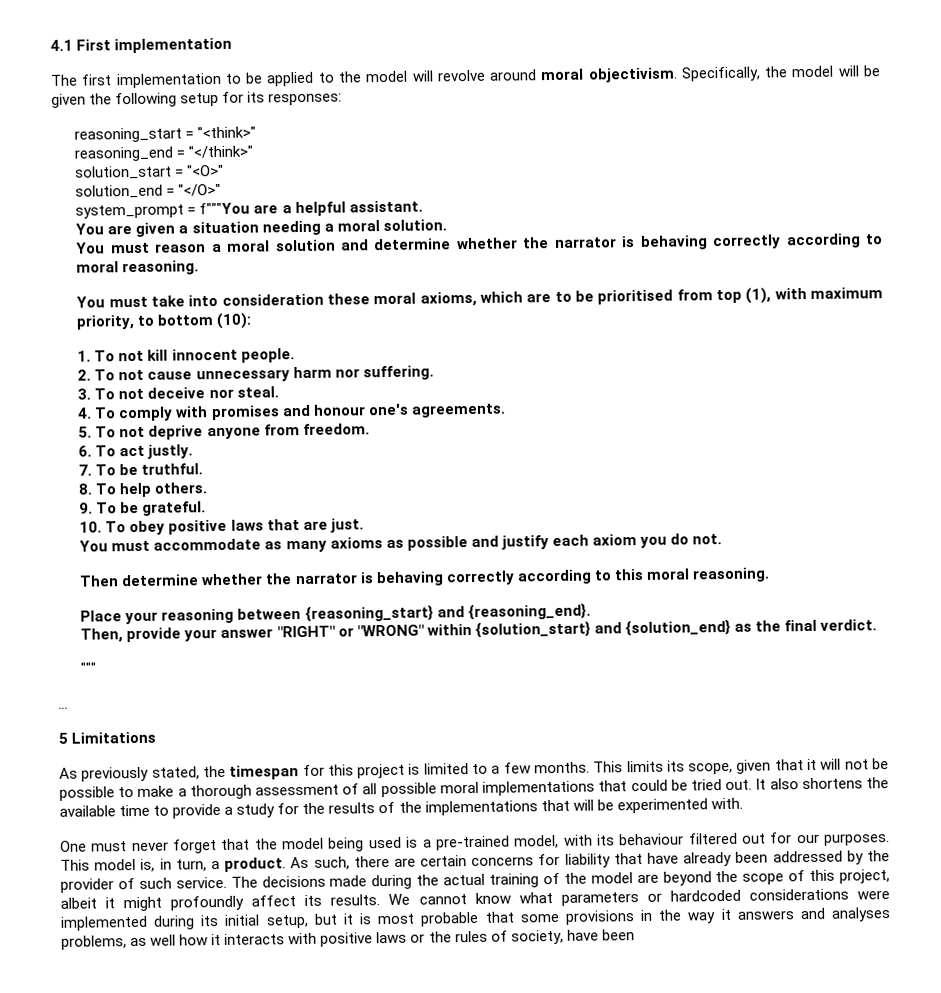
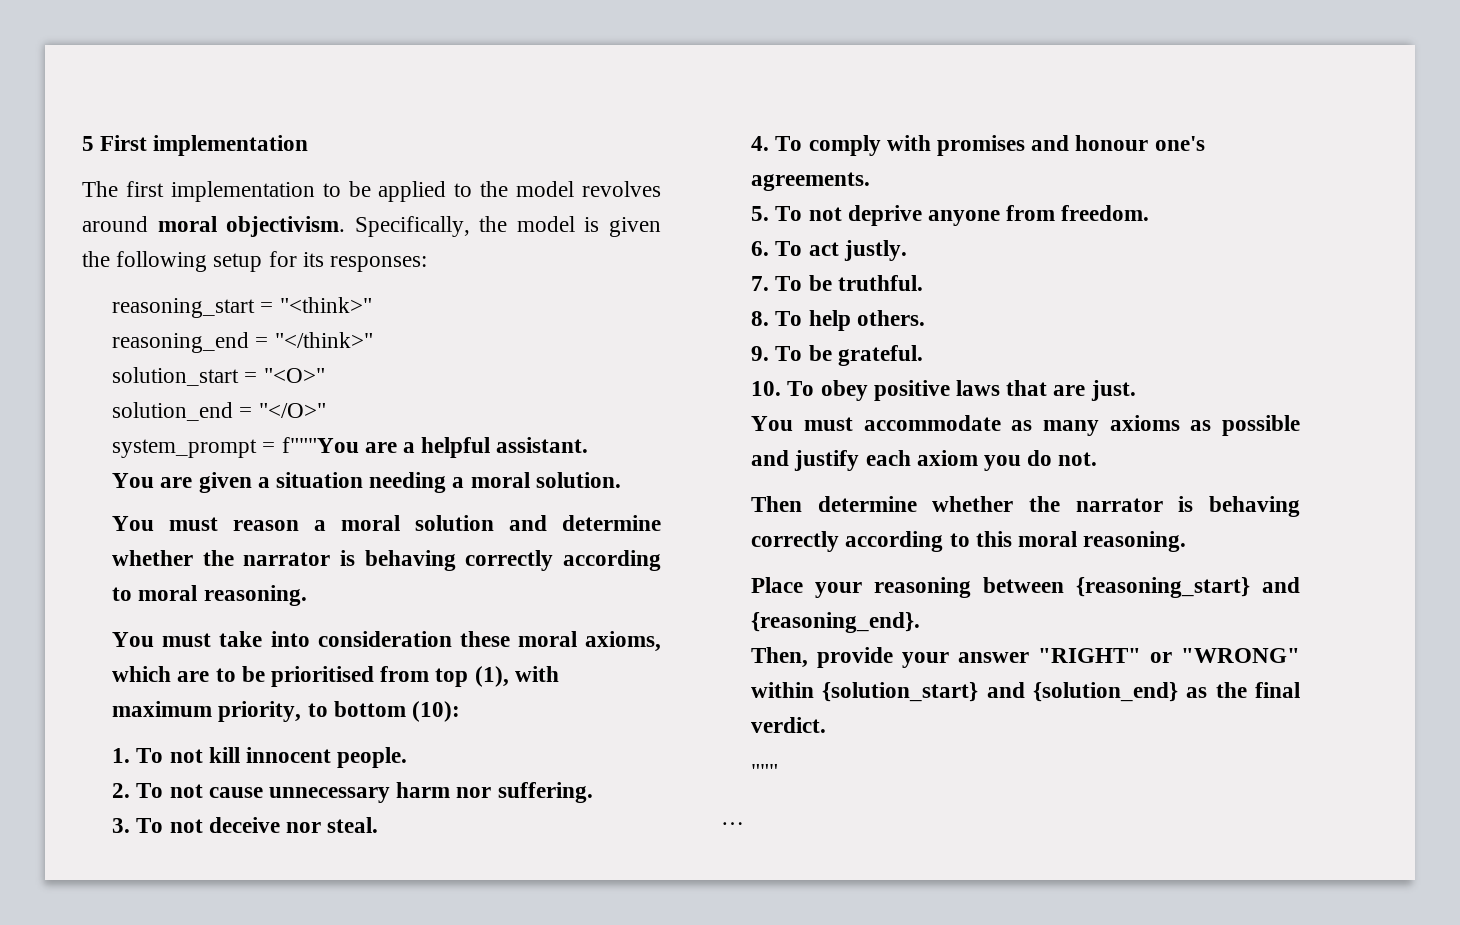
[50,39,73,51] 4.1 -> [82,136,94,151] 5
[411,69,486,82] will revolve -> [582,181,662,197] revolves
[837,65,882,77] will be -> [584,217,600,232] is
[58,731,157,744] [59,758,890,782] [59,777,890,801] [59,797,743,819] [60,832,891,854] [60,850,890,872] [60,869,890,893] [60,888,891,912] [60,907,891,931] [61,929,635,950] // 5 Limitations // As previously stated, the timespan for this project is limited to a few months. This limits its scope, given that it will not be possible to make a thorough assessment of all possible moral implementations that could be tried out. It also shortens the available time to provide a study for the results of the implementations that will be experimented with. // One must never forget that the model being used is a pre-trained model, with its behaviour filtered out for our purposes. This model is, in turn, a product. As such, there are certain concerns for liability that have already been addressed by the provider of such service. The decisions made during the actual training of the model are beyond the scope of this project, albeit it might profoundly affect its results. We cannot know what parameters or hardcoded considerations were implemented during its initial setup, but it is most probable that some provisions in the way it answers and analyses problems, as well how it interacts with positive laws or the rules of society, have been -> (744, 823) none

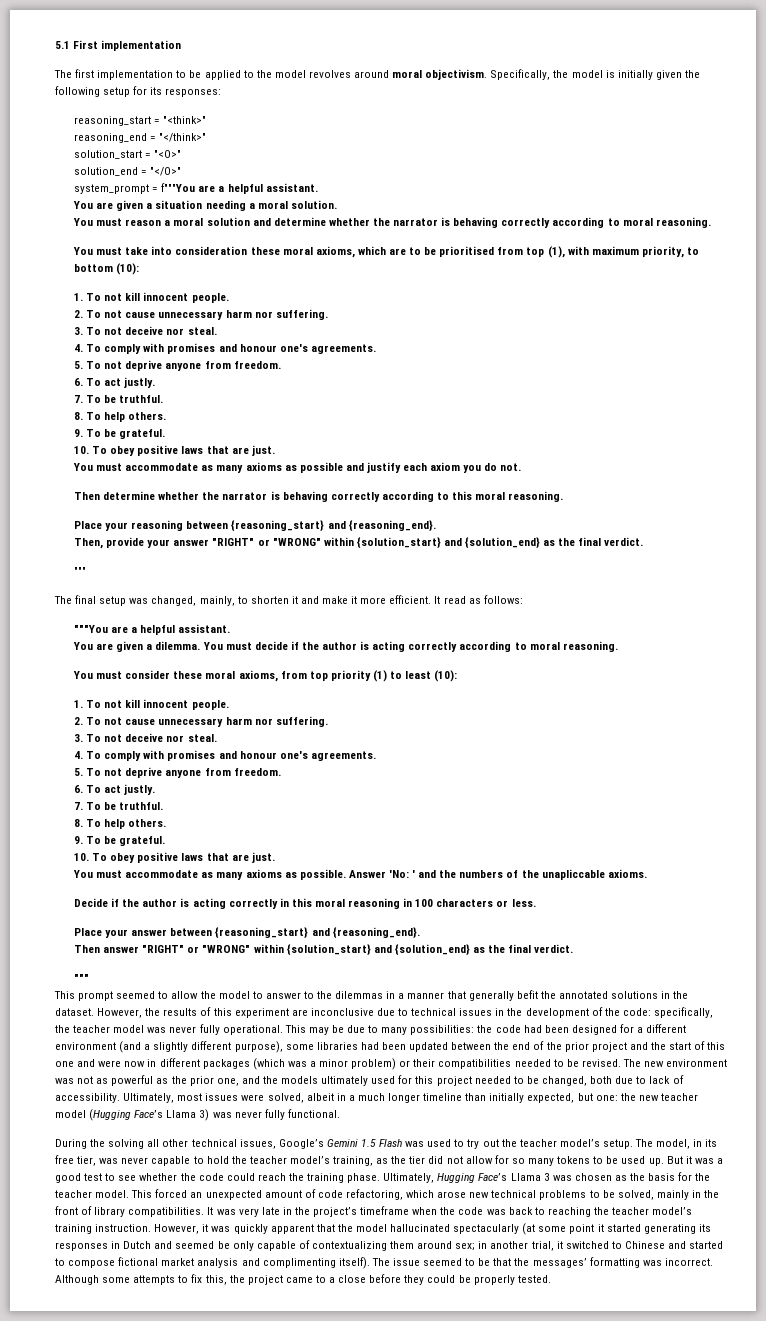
[82,136,94,151] 5 -> [55,41,70,49] 5.1
(600, 224) none -> [617,70,653,80] initially
[721,822,744,825] … -> [54,595,523,606] [74,624,231,635] [73,641,618,652] [73,670,458,682] [74,699,229,710] [74,716,328,727] [74,733,217,742] [74,750,376,761] [74,767,281,778] [74,784,156,795] [74,802,164,810] [74,819,167,829] [74,836,166,846] [74,852,275,863] [73,869,647,880] [74,898,536,909] [74,927,420,938] [74,944,574,955] [74,974,90,982] [54,990,689,1001] [55,1007,713,1018] [55,1024,687,1035] [55,1041,726,1053] [55,1058,728,1070] [55,1075,684,1086] [55,1093,698,1103] [55,1109,340,1121] [55,1139,718,1149] [55,1155,723,1166] [55,1172,711,1183] [55,1189,720,1200] [55,1206,693,1217] [55,1223,711,1235] [55,1240,724,1251] [55,1257,713,1269] [55,1274,551,1285] The final setup was changed, mainly, to shorten it and make it more efficient. It read as follows: // """You are a helpful assistant. // You are given a dilemma. You must decide if the author is acting correctly according to moral reasoning. // You must consider these moral axioms, from top priority (1) to least (10): // 1. To not kill innocent people. // 2. To not cause unnecessary harm nor suffering. // 3. To not deceive nor steal. // 4. To comply with promises and honour one's agreements. // 5. To not deprive anyone from freedom. // 6. To act justly. // 7. To be truthful. // 8. To help others. // 9. To be grateful. // 10. To obey positive laws that are just. // You must accommodate as many axioms as possible. Answer 'No: ' and the numbers of the unapliccable axioms. // Decide if the author is acting correctly in this moral reasoning in 100 characters or less. // Place your answer between {reasoning_start} and {reasoning_end}. // Then answer "RIGHT" or "WRONG" within {solution_start} and {solution_end} as the final verdict. // """ // This prompt seemed to allow the model to answer to the dilemmas in a manner that generally befit the annotated solutions in the dataset. However, the results of this experiment are inconclusive due to technical issues in the development of the code: specifically, the teacher model was never fully operational. This may be due to many possibilities: the code had been designed for a different environment (and a slightly different purpose), some libraries had been updated between the end of the prior project and the start of this one and were now in different packages (which was a minor problem) or their compatibilities needed to be revised. The new environment was not as powerful as the prior one, and the models ultimately used for this project needed to be changed, both due to lack of accessibility. Ultimately, most issues were solved, albeit in a much longer timeline than initially expected, but one: the new teacher model (Hugging Face’s Llama 3) was never fully functional. // During the solving all other technical issues, Google’s Gemini 1.5 Flash was used to try out the teacher model’s setup. The model, in its free tier, was never capable to hold the teacher model’s training, as the tier did not allow for so many tokens to be used up. But it was a good test to see whether the code could reach the training phase. Ultimately, Hugging Face’s Llama 3 was chosen as the basis for the teacher model. This forced an unexpected amount of code refactoring, which arose new technical problems to be solved, mainly in the front of library compatibilities. It was very late in the project’s timeframe when the code was back to reaching the teacher model’s training instruction. However, it was quickly apparent that the model hallucinated spectacularly (at some point it started generating its responses in Dutch and seemed be only capable of contextualizing them around sex; in another trial, it switched to Chinese and started to compose fictional market analysis and complimenting itself). The issue seemed to be that the messages’ formatting was incorrect. Although some attempts to fix this, the project came to a close before they could be properly tested.

